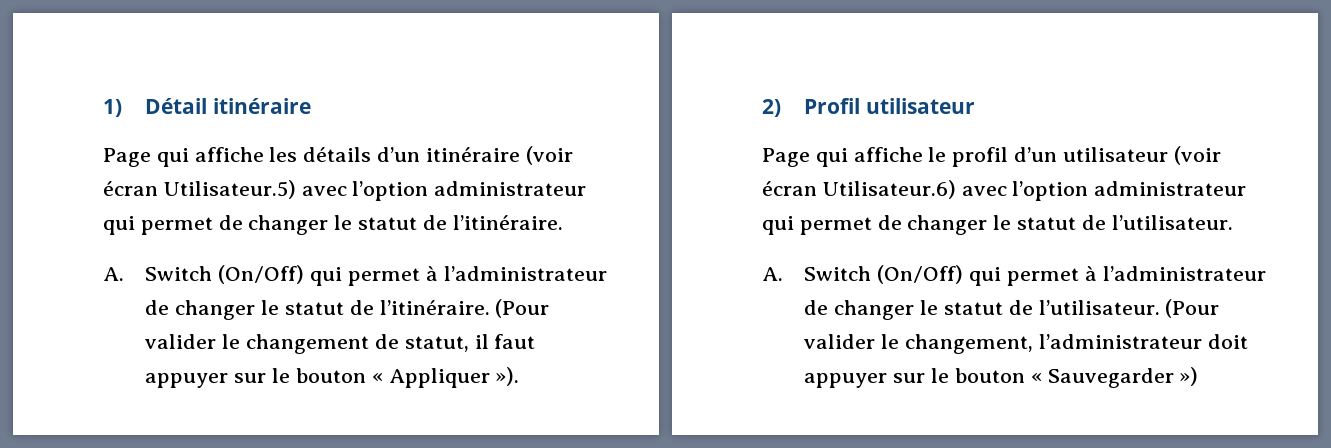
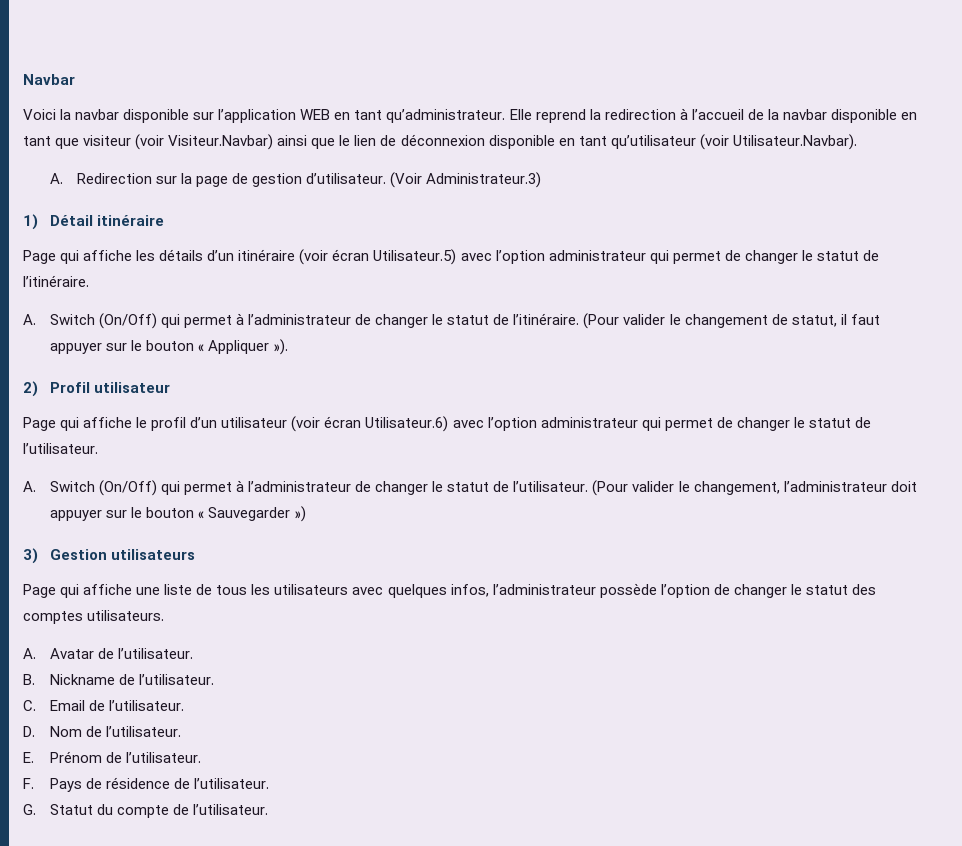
(103, 108) none -> [23,74,75,85] [23,108,917,123] [23,134,857,150] [49,172,542,188] Navbar // Voici la navbar disponible sur l’application WEB en tant qu’administrateur. Elle reprend la redirection à l’accueil de la navbar disponible en tant que visiteur (voir Visiteur.Navbar) ainsi que le lien de déconnexion disponible en tant qu’utilisateur (voir Utilisateur.Navbar). // A. Redirection sur la page de gestion d’utilisateur. (Voir Administrateur.3) //
(1199, 376) none -> [23,548,195,564] [23,583,876,598] [23,610,165,624] [23,648,193,659] [23,674,214,685] [23,700,184,711] [23,726,181,737] [23,751,201,763] [23,777,270,792] [23,804,269,818] // 3) Gestion utilisateurs // Page qui affiche une liste de tous les utilisateurs avec quelques infos, l’administrateur possède l’option de changer le statut des comptes utilisateurs. // A. Avatar de l’utilisateur. // B. Nickname de l’utilisateur. // C. Email de l’utilisateur. // D. Nom de l’utilisateur. // E. Prénom de l’utilisateur. // F. Pays de résidence de l’utilisateur. // G. Statut du compte de l’utilisateur.

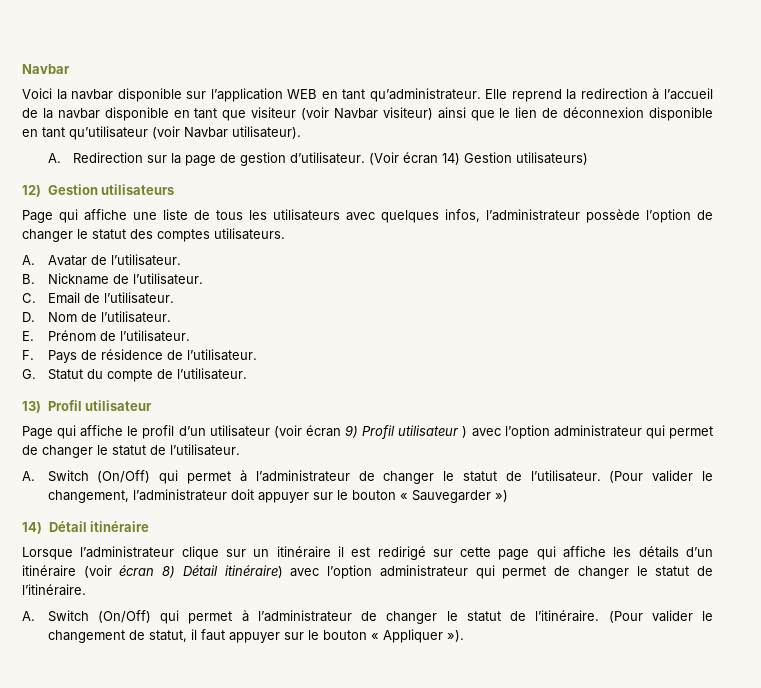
[168,134,274,150] Visiteur.Navbar) -> [333,107,433,120] Navbar visiteur)
[732,134,857,150] Utilisateur.Navbar). -> [184,126,301,139] Navbar utilisateur).
[426,172,542,188] [23,214,164,230] [23,249,879,265] [23,275,89,287] [23,313,880,329] [49,339,289,355] [23,381,170,397] [23,416,871,432] [23,443,98,454] [23,480,917,496] [49,506,307,522] [23,548,38,564] Administrateur.3) // 1) Détail itinéraire // Page qui affiche les détails d’un itinéraire (voir écran Utilisateur.5) avec l’option administrateur qui permet de changer le statut de l’itinéraire. // A. Switch (On/Off) qui permet à l’administrateur de changer le statut de l’itinéraire. (Pour valider le changement de statut, il faut appuyer sur le bouton « Appliquer »). // 2) Profil utilisateur // Page qui affiche le profil d’un utilisateur (voir écran Utilisateur.6) avec l’option administrateur qui permet de changer le statut de l’utilisateur. // A. Switch (On/Off) qui permet à l’administrateur de changer le statut de l’utilisateur. (Pour valider le changement, l’administrateur doit appuyer sur le bouton « Sauvegarder ») // 3) -> [403,152,589,165] [22,185,41,197] écran 14) Gestion utilisateurs) // 12)
(269, 809) none -> [22,400,153,413] [22,425,714,439] [22,444,240,458] [22,470,713,484] [47,489,508,503] [22,521,150,534] [22,546,713,560] [22,565,714,579] [22,584,86,596] [22,610,713,624] [47,629,464,643] // 13) Profil utilisateur // Page qui affiche le profil d’un utilisateur (voir écran 9) Profil utilisateur ) avec l’option administrateur qui permet de changer le statut de l’utilisateur. // A. Switch (On/Off) qui permet à l’administrateur de changer le statut de l’utilisateur. (Pour valider le changement, l’administrateur doit appuyer sur le bouton « Sauvegarder ») // 14) Détail itinéraire // Lorsque l’administrateur clique sur un itinéraire il est redirigé sur cette page qui affiche les détails d’un itinéraire (voir écran 8) Détail itinéraire) avec l’option administrateur qui permet de changer le statut de l’itinéraire. // A. Switch (On/Off) qui permet à l’administrateur de changer le statut de l’itinéraire. (Pour valider le changement de statut, il faut appuyer sur le bouton « Appliquer »).

